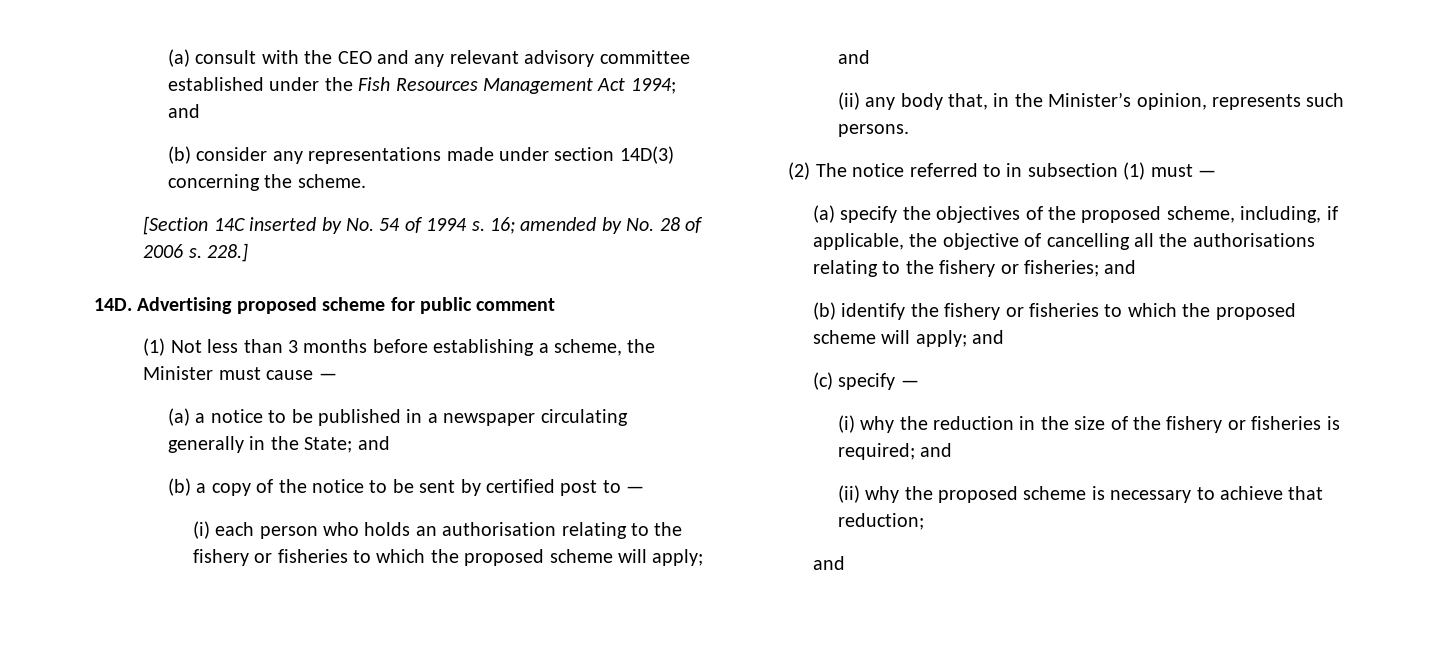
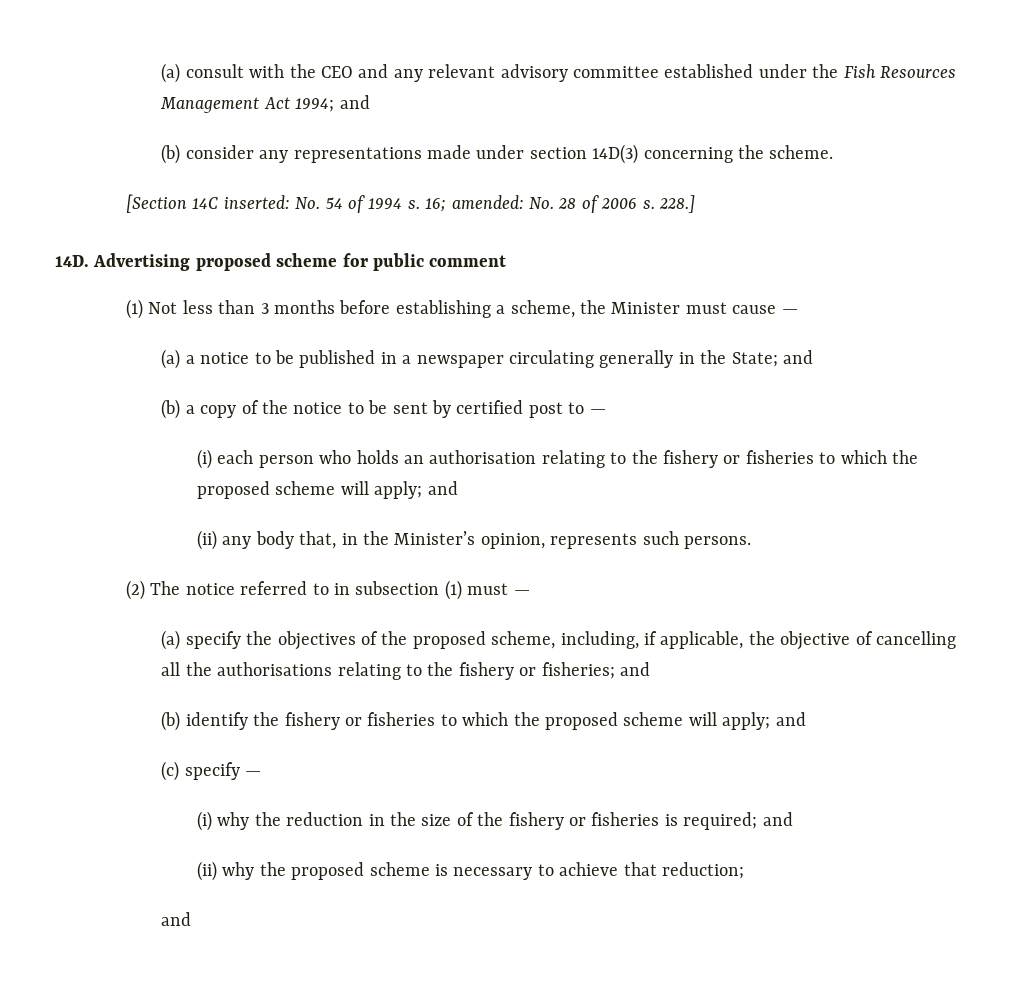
[249,217,342,234] inserted by -> [223,195,290,209] inserted:
[520,217,622,234] amended by -> [451,195,524,209] amended:

